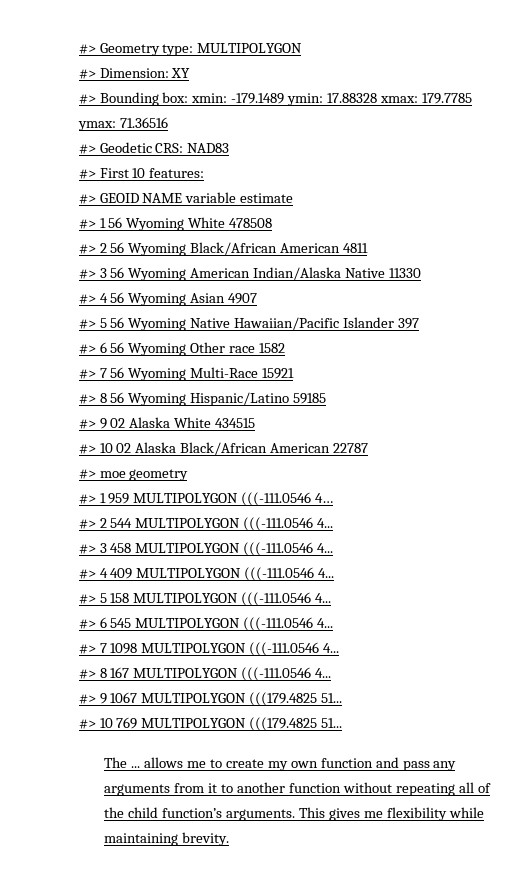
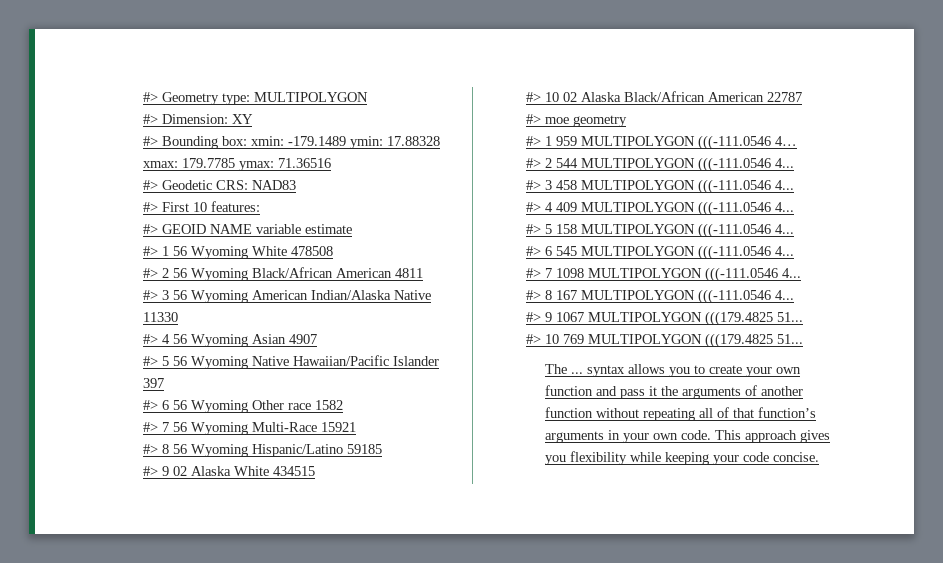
[144,757,207,768] allows me -> [586,364,690,377] syntax allows you
[267,761,288,771] my -> [745,367,772,377] your
[433,761,457,771] [104,783,234,796] any arguments from it to -> [648,385,757,399] it the arguments of
[104,807,484,821] [104,832,230,846] the child function’s arguments. This gives me flexibility while maintaining brevity. -> [732,407,816,418] [544,430,830,443] [544,451,819,465] that function’s arguments in your own code. This approach gives you flexibility while keeping your code concise.

